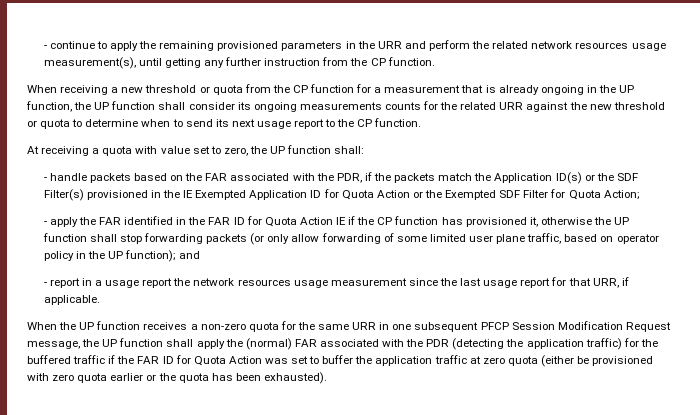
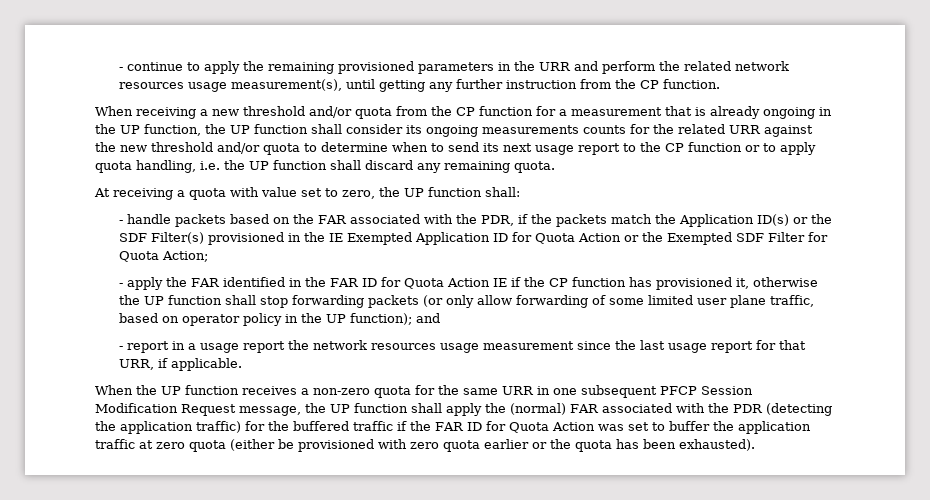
[199,86,210,93] or -> [309,106,352,118] and/or
[27,120,37,127] or -> [217,142,260,154] and/or
[374,118,422,127] function. -> [688,142,816,155] [95,160,555,173] function or to apply quota handling, i.e. the UP function shall discard any remaining quota.

